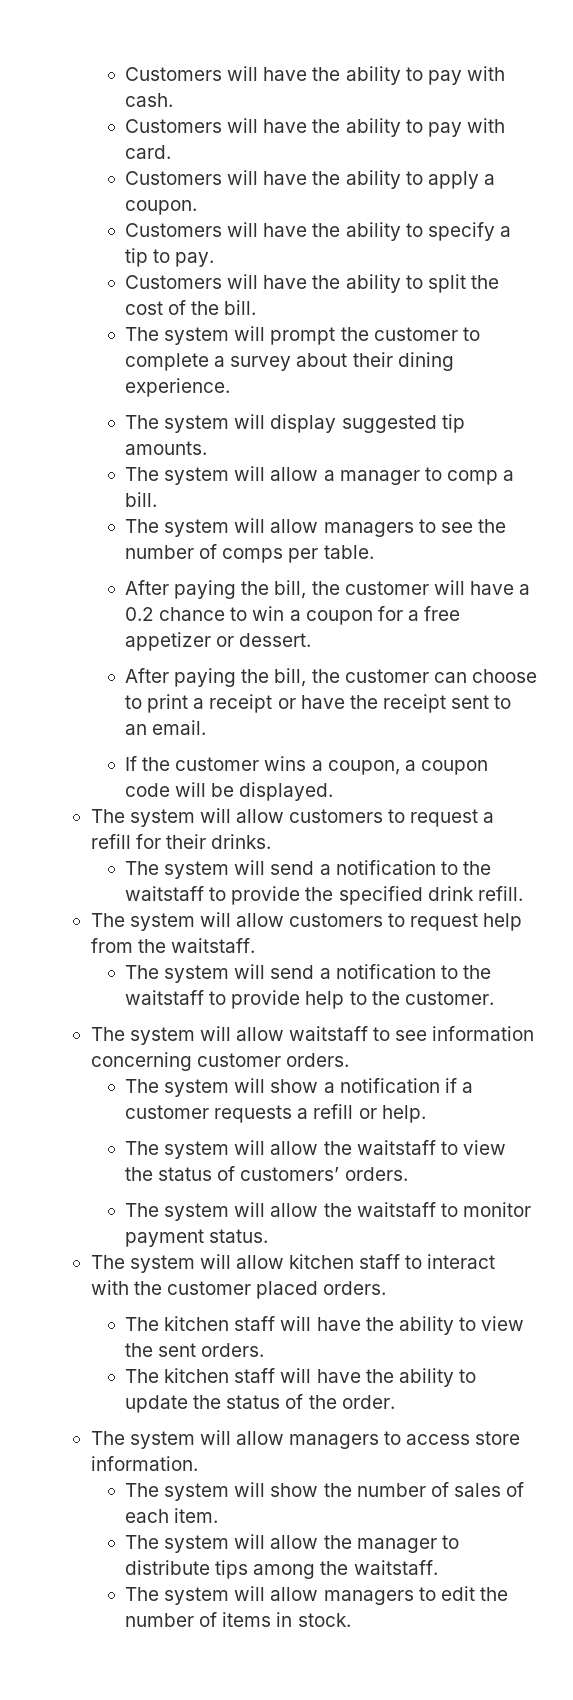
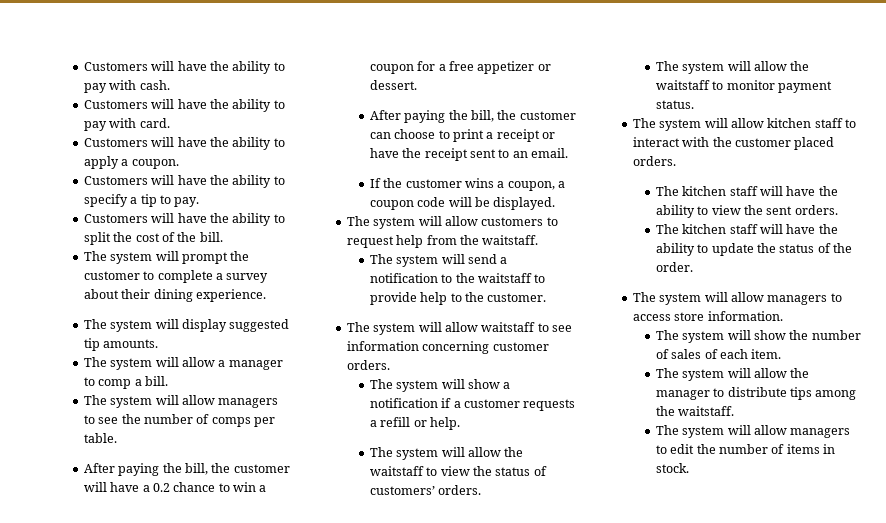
[90,808,495,827] [90,834,271,849] [125,860,491,879] [125,886,523,905] // The system will allow customers to request a refill for their drinks. // The system will send a notification to the waitstaff to provide the specified drink refill. -> (556, 203) none

